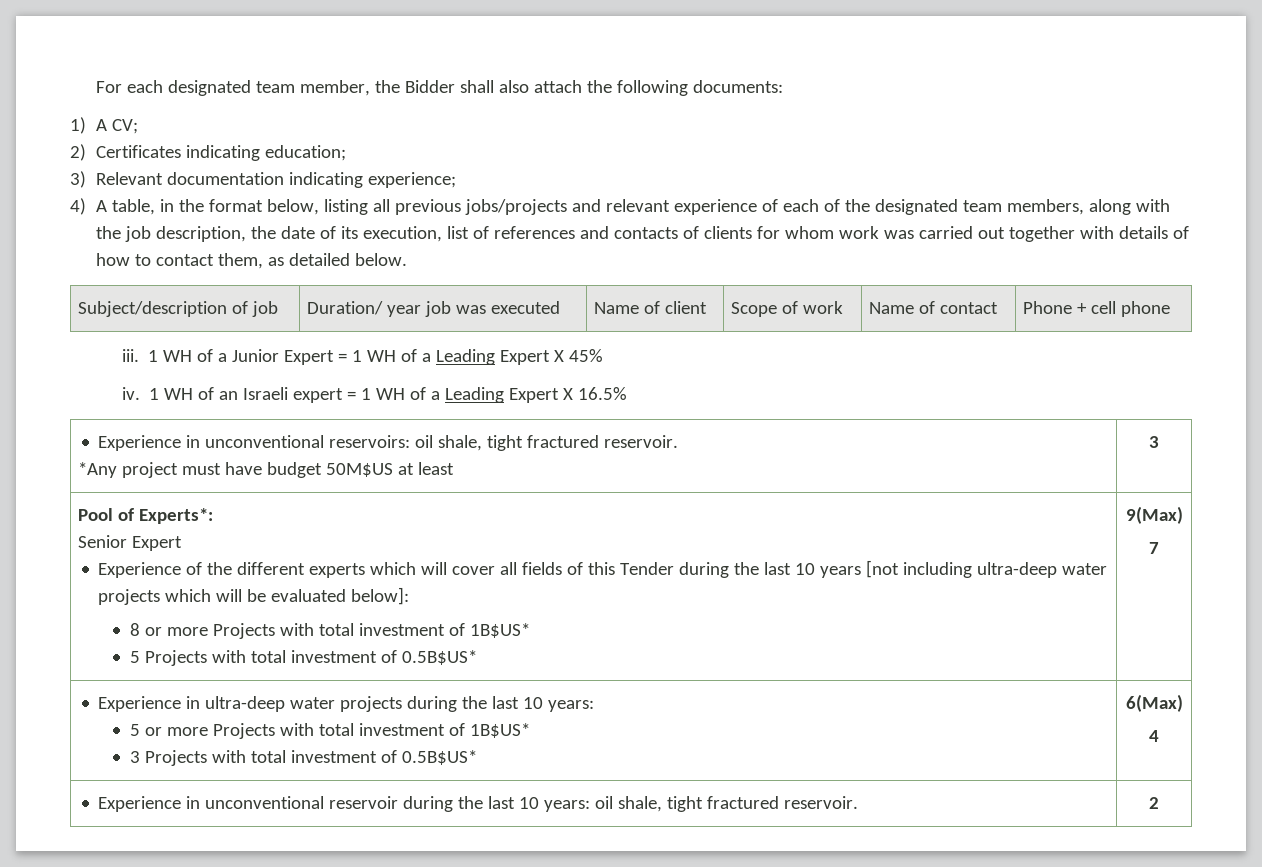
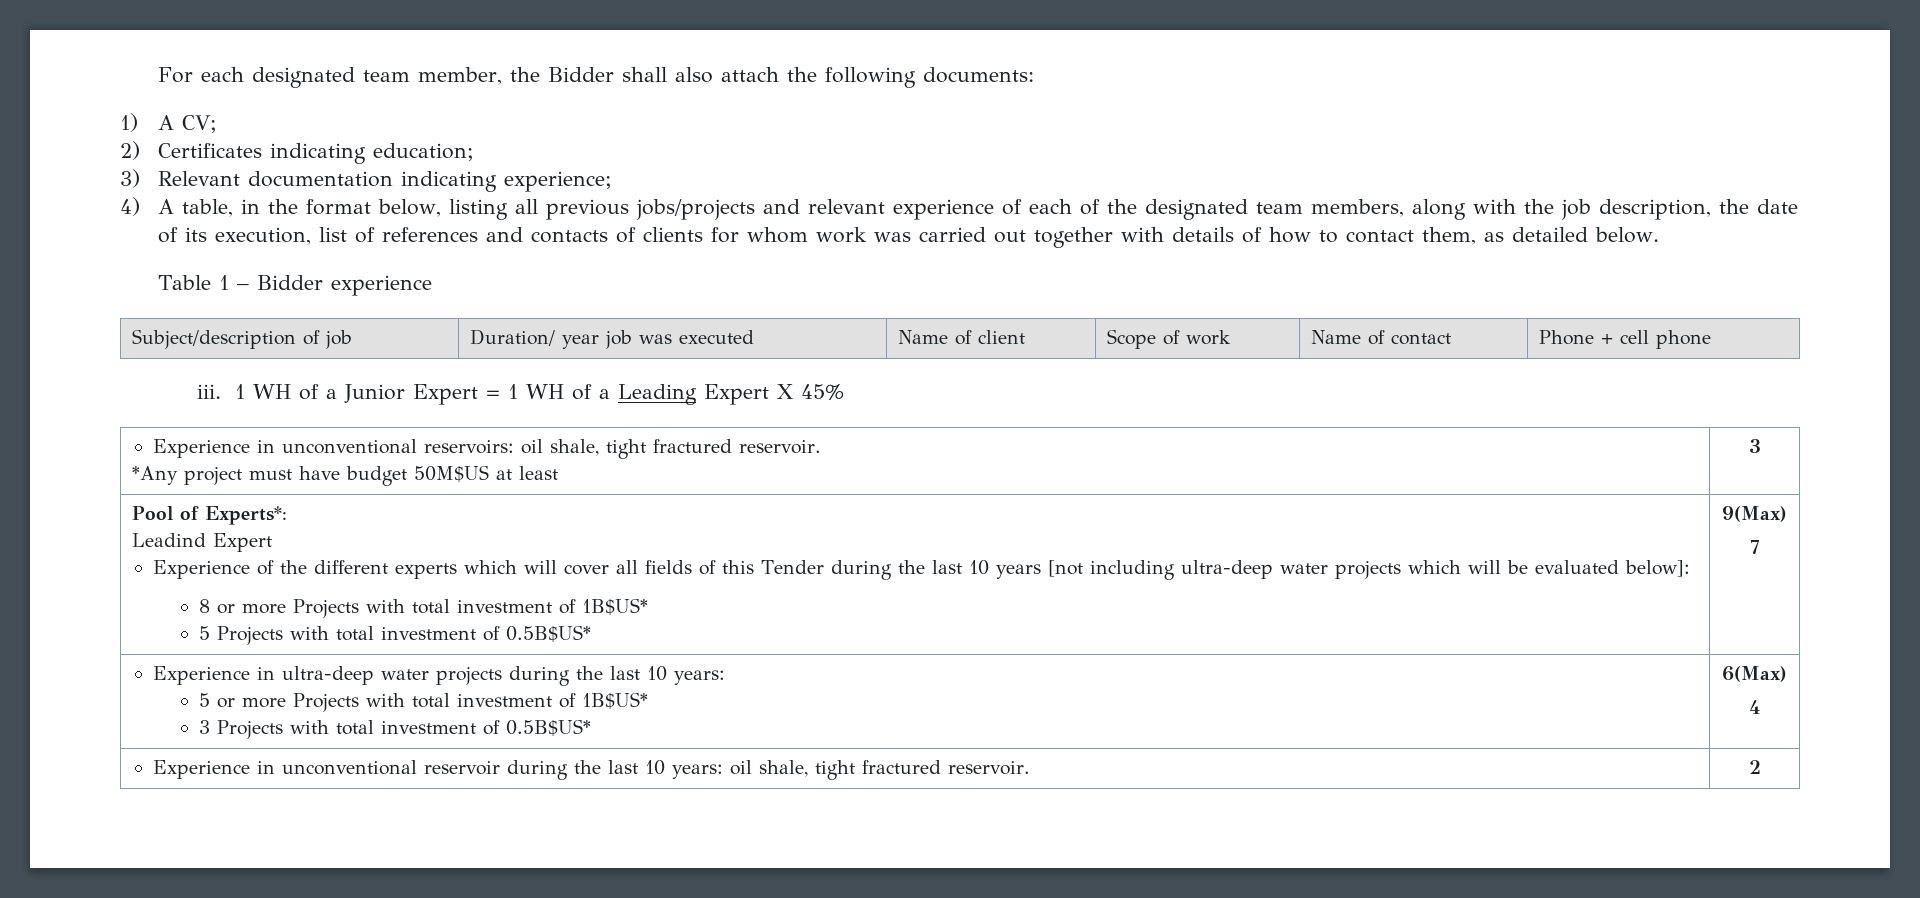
(407, 259) none -> [158,275,433,296] // Table 1 – Bidder experience
[121,387,628,403] // iv. 1 WH of an Israeli expert = 1 WH of a Leading Expert X 16.5% -> (844, 392) none
[78,535,128,548] Senior -> [131,533,206,547] Leadind

